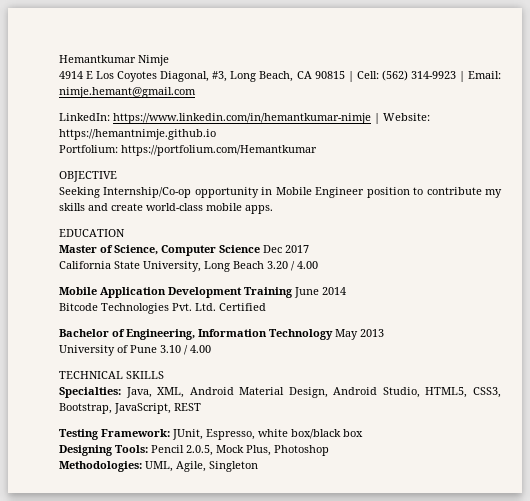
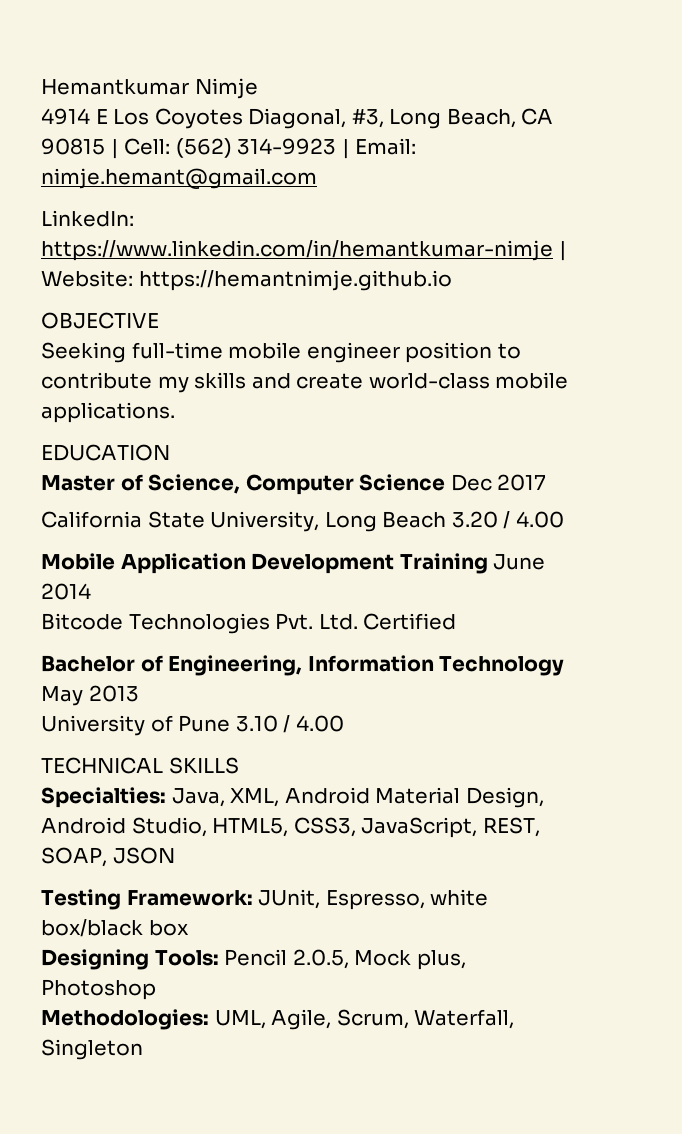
[59,145,317,156] // Portfolium: https://portfolium.com/Hemantkumar -> (452, 280) none
[103,187,365,198] Internship/Co-op opportunity in Mobile Engineer -> [131,342,400,363] full-time mobile engineer
[245,205,273,214] apps. -> [41,402,175,423] applications.
[59,403,201,414] Bootstrap, JavaScript, REST -> [361,817,540,838] [41,847,175,867] JavaScript, REST, SOAP, JSON
[246,445,271,456] Plus, -> [416,950,466,970] plus,
(206, 466) none -> [336,1009,515,1029] Scrum, Waterfall,

